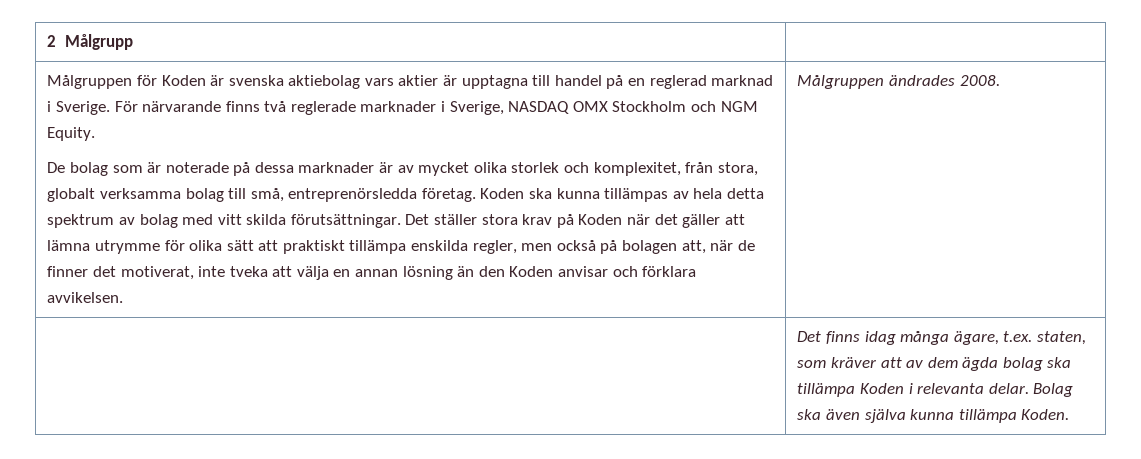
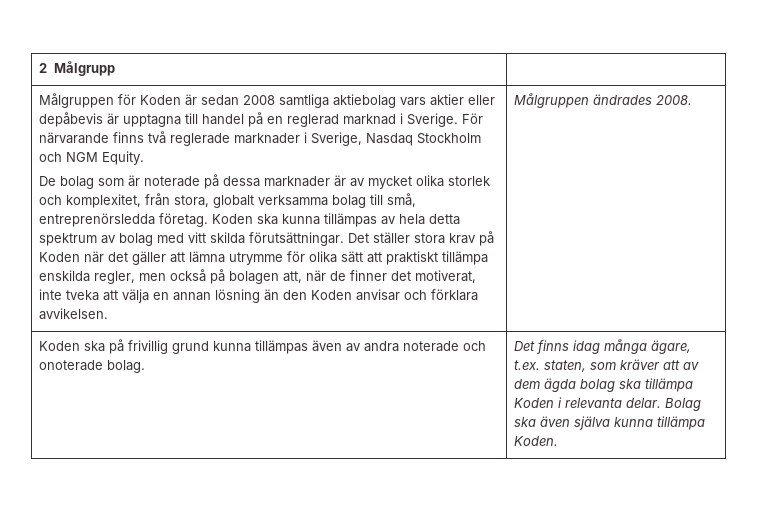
[228,75,284,86] svenska -> [201,94,330,108] sedan 2008 samtliga
(439, 80) none -> [468,95,496,105] [39,112,104,127] eller depåbevis
[508,101,608,114] NASDAQ OMX -> [366,133,414,146] Nasdaq
(1000, 80) none -> [39,339,487,354] [39,360,146,373] Koden ska på frivillig grund kunna tillämpas även av andra noterade och onoterade bolag.

